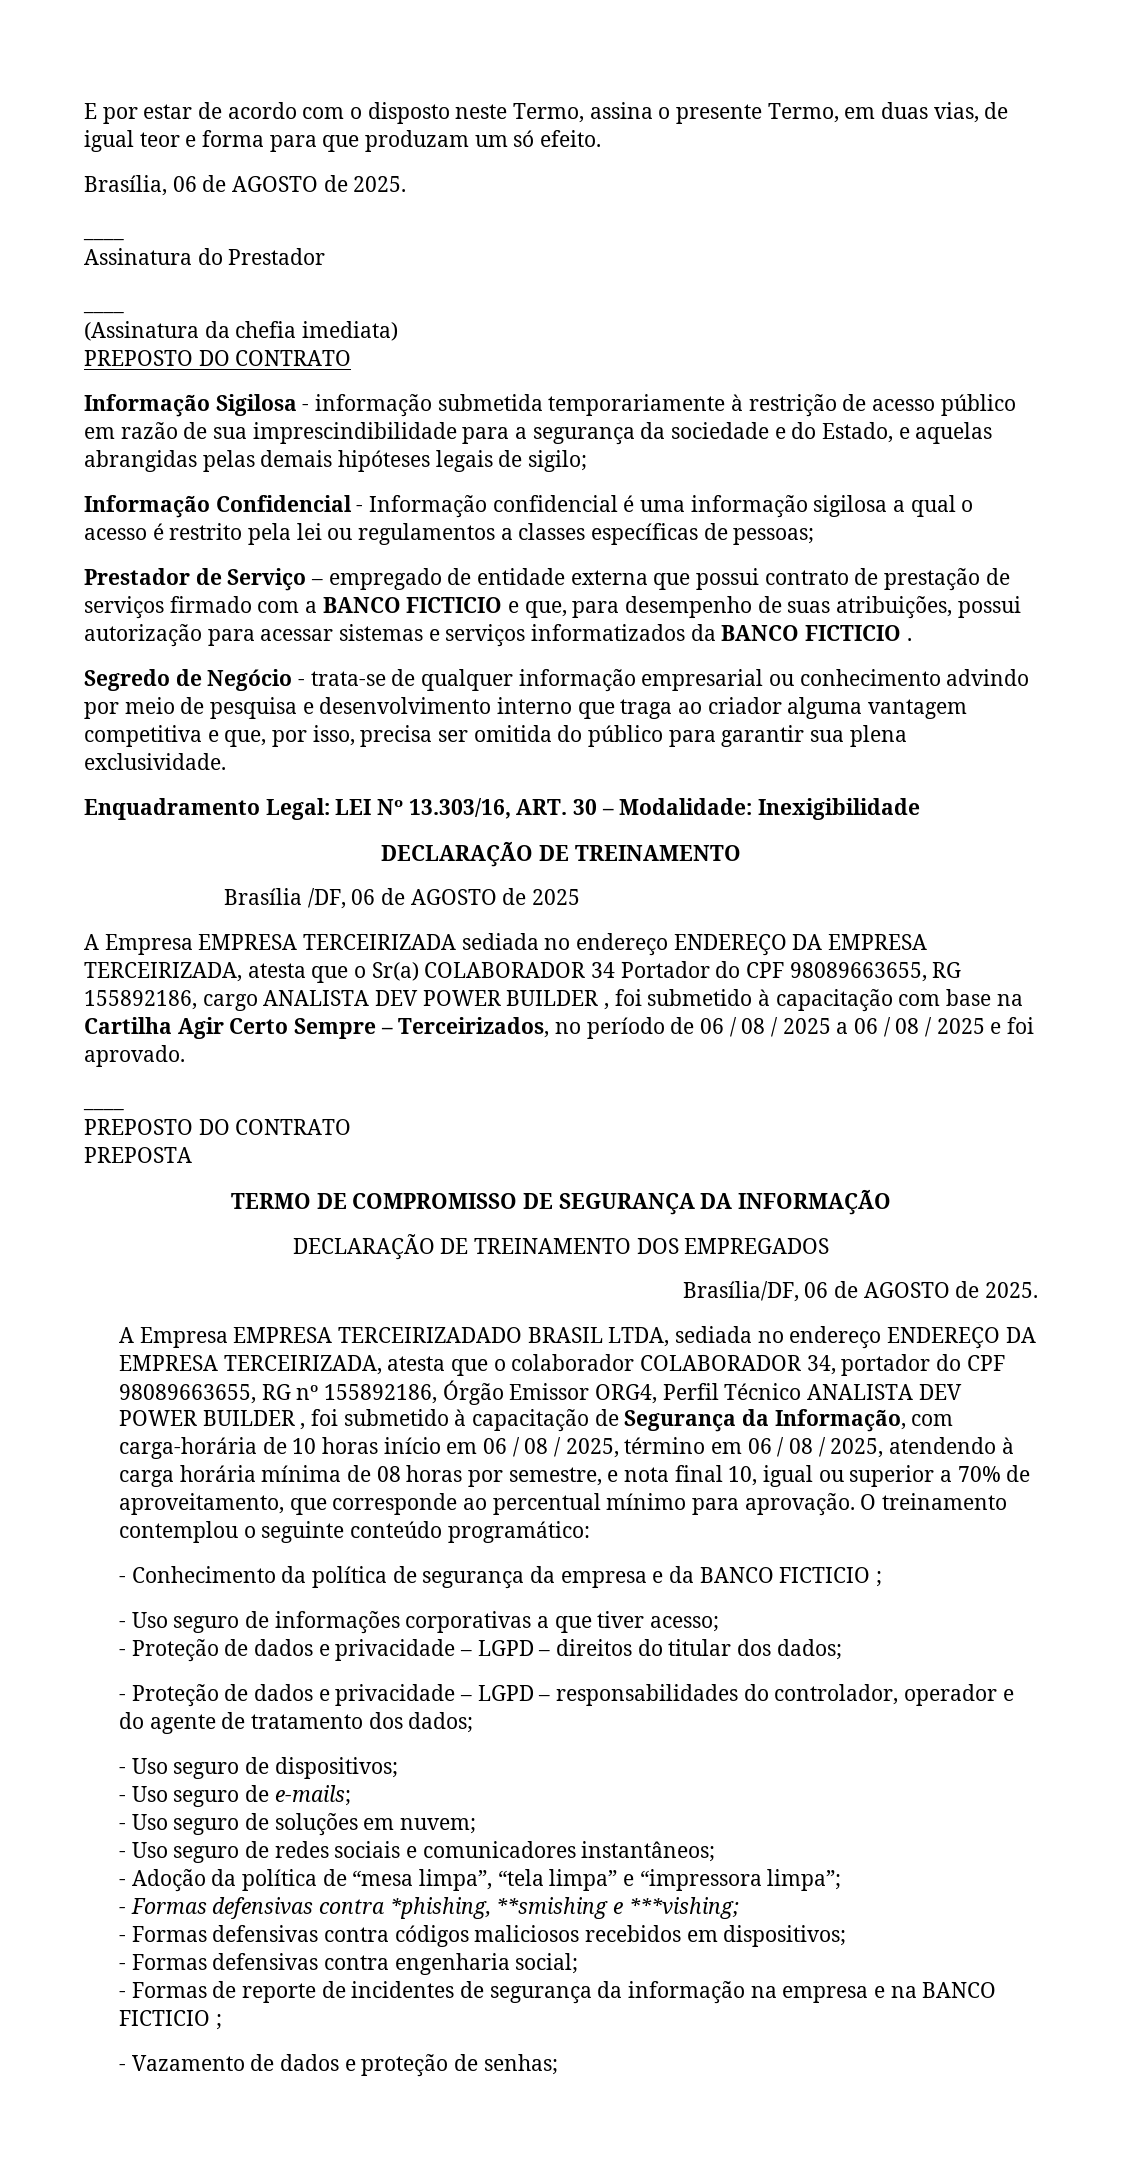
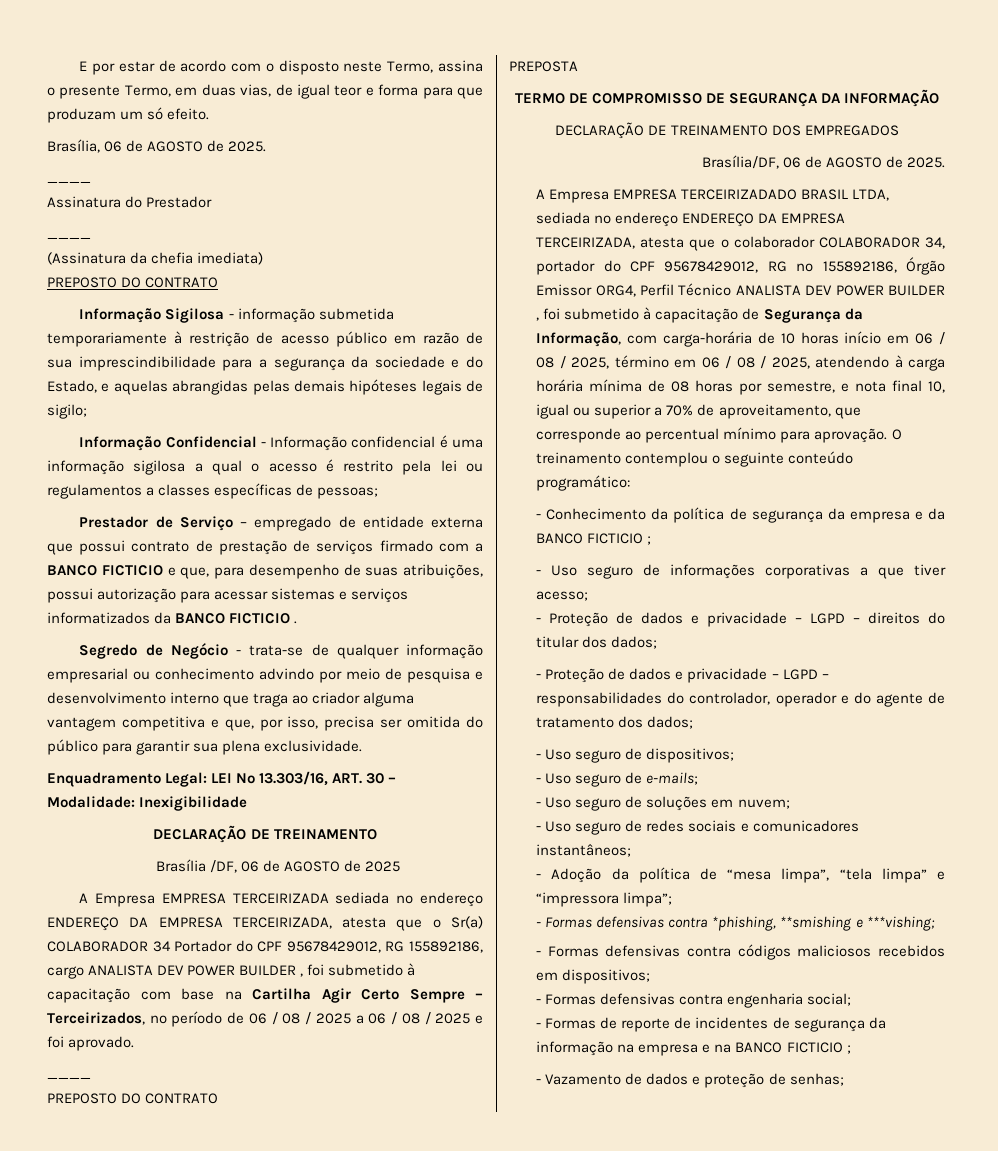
[789,962,927,982] 98089663655, -> [286,941,381,953] 95678429012,
[118,1384,256,1404] 98089663655, -> [664,261,759,273] 95678429012,

